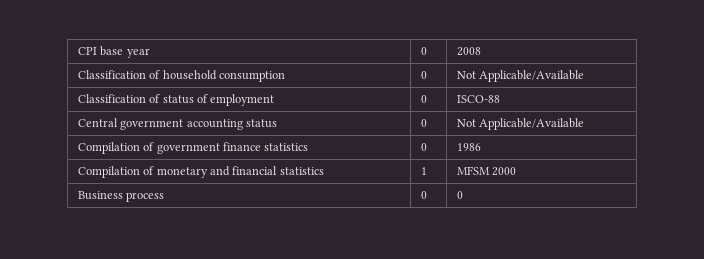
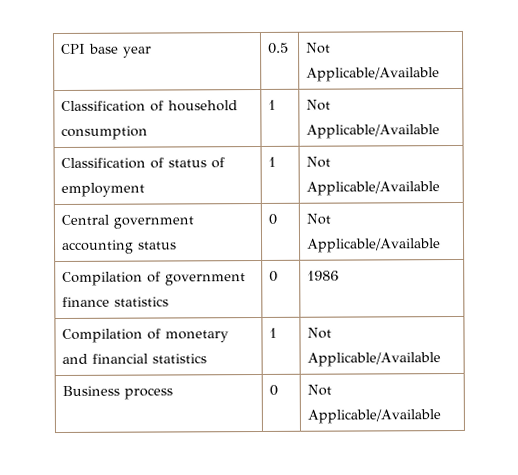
[420,47,427,55] [456,47,481,56] 0 | 2008 -> [268,42,290,54] [306,42,332,54] [306,67,441,82] 0.5 | Not Applicable/Available
[420,71,427,79] 0 -> [268,99,277,110] 1
[420,95,427,103] [456,95,500,103] 0 | ISCO-88 -> [268,156,277,167] [306,156,332,168] [306,181,441,196] 1 | Not Applicable/Available
[456,166,517,176] MFSM 2000 -> [307,327,333,339] [307,352,442,367] Not Applicable/Available
[456,191,463,199] 0 -> [307,384,333,396] [307,409,442,424] Not Applicable/Available

